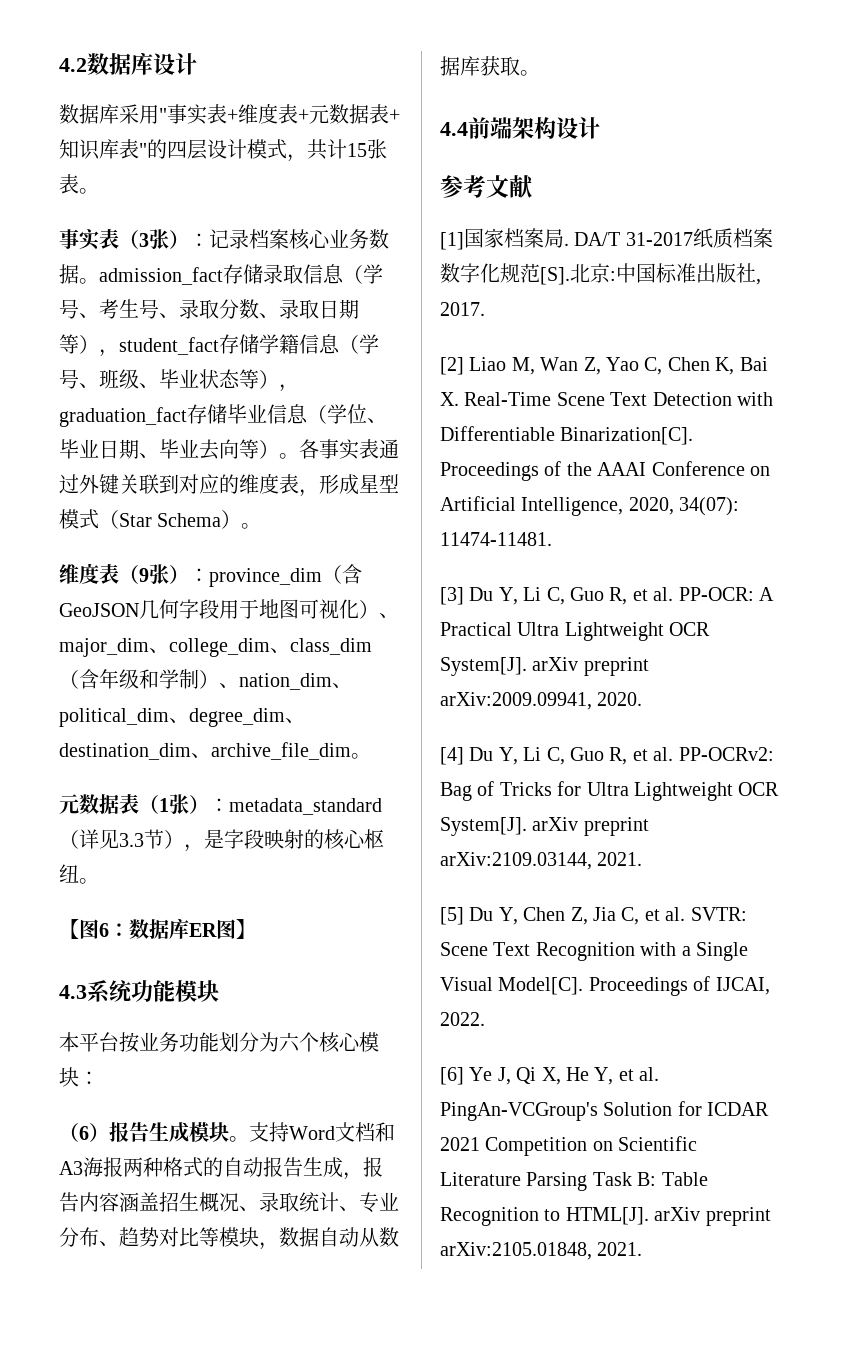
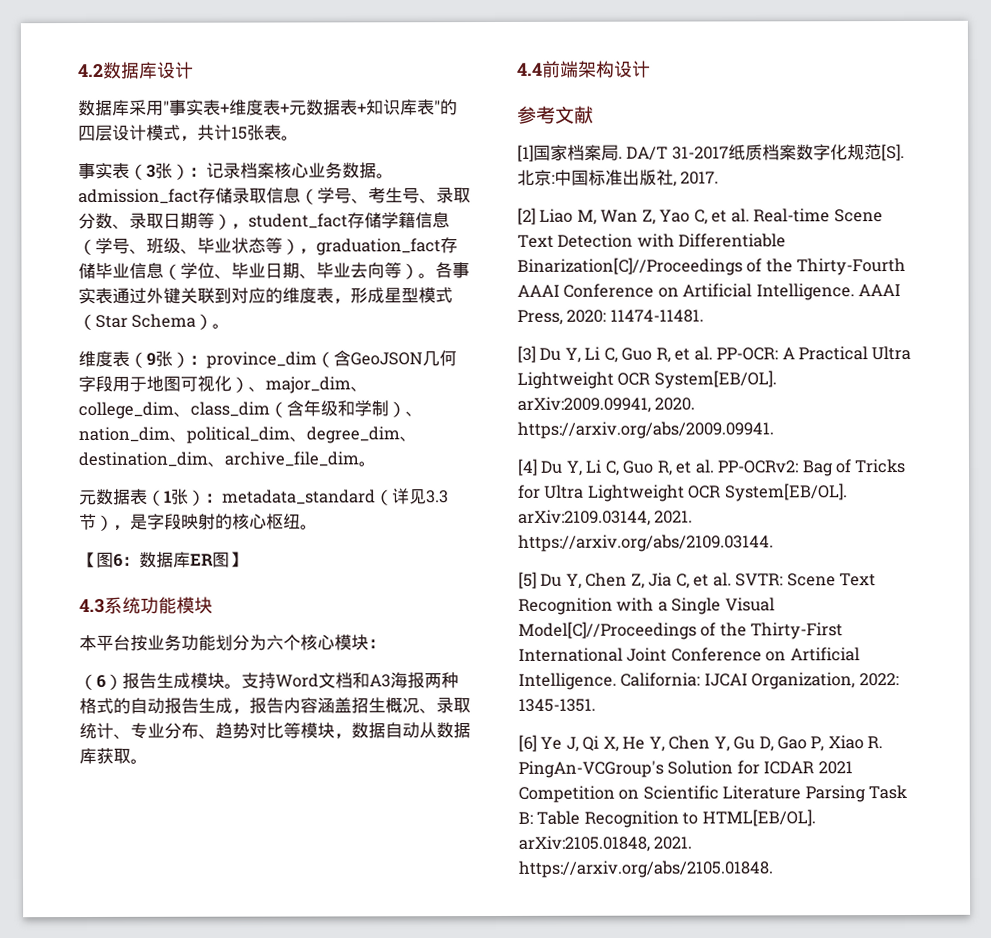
[667,357,768,375] [440,392,552,406] Chen K, Bai X. Real-Time -> [711,208,831,223] et al. Real-time
[560,427,694,445] [440,461,592,481] Binarization[C]. Proceedings of the -> [517,257,907,276] Binarization[C]//Proceedings of the Thirty-Fourth
[521,497,740,516] Intelligence, 2020, 34(07): -> [755,283,902,301] [517,309,607,325] Intelligence. AAAI Press, 2020:
[440,657,649,676] System[J]. arXiv preprint -> [653,370,777,389] System[EB/OL].
(643, 699) none -> [517,421,774,439] https://arxiv.org/abs/2009.09941.
[440,817,649,836] System[J]. arXiv preprint -> [724,483,848,502] System[EB/OL].
(643, 859) none -> [518,534,774,552] https://arxiv.org/abs/2109.03144.
[498,976,770,996] [440,1012,485,1026] Model[C]. Proceedings of IJCAI, 2022. -> [518,621,844,640] [518,647,860,662] [518,672,899,690] [518,698,596,712] Model[C]//Proceedings of the Thirty-First International Joint Conference on Artificial Intelligence. California: IJCAI Organization, 2022: 1345-1351.
[618,1067,660,1081] et al. -> [668,735,884,752] Chen Y, Gu D, Gao P, Xiao R.
[565,1207,771,1226] HTML[J]. arXiv preprint -> [701,809,816,827] HTML[EB/OL].
(643, 1249) none -> [518,860,773,878] https://arxiv.org/abs/2105.01848.

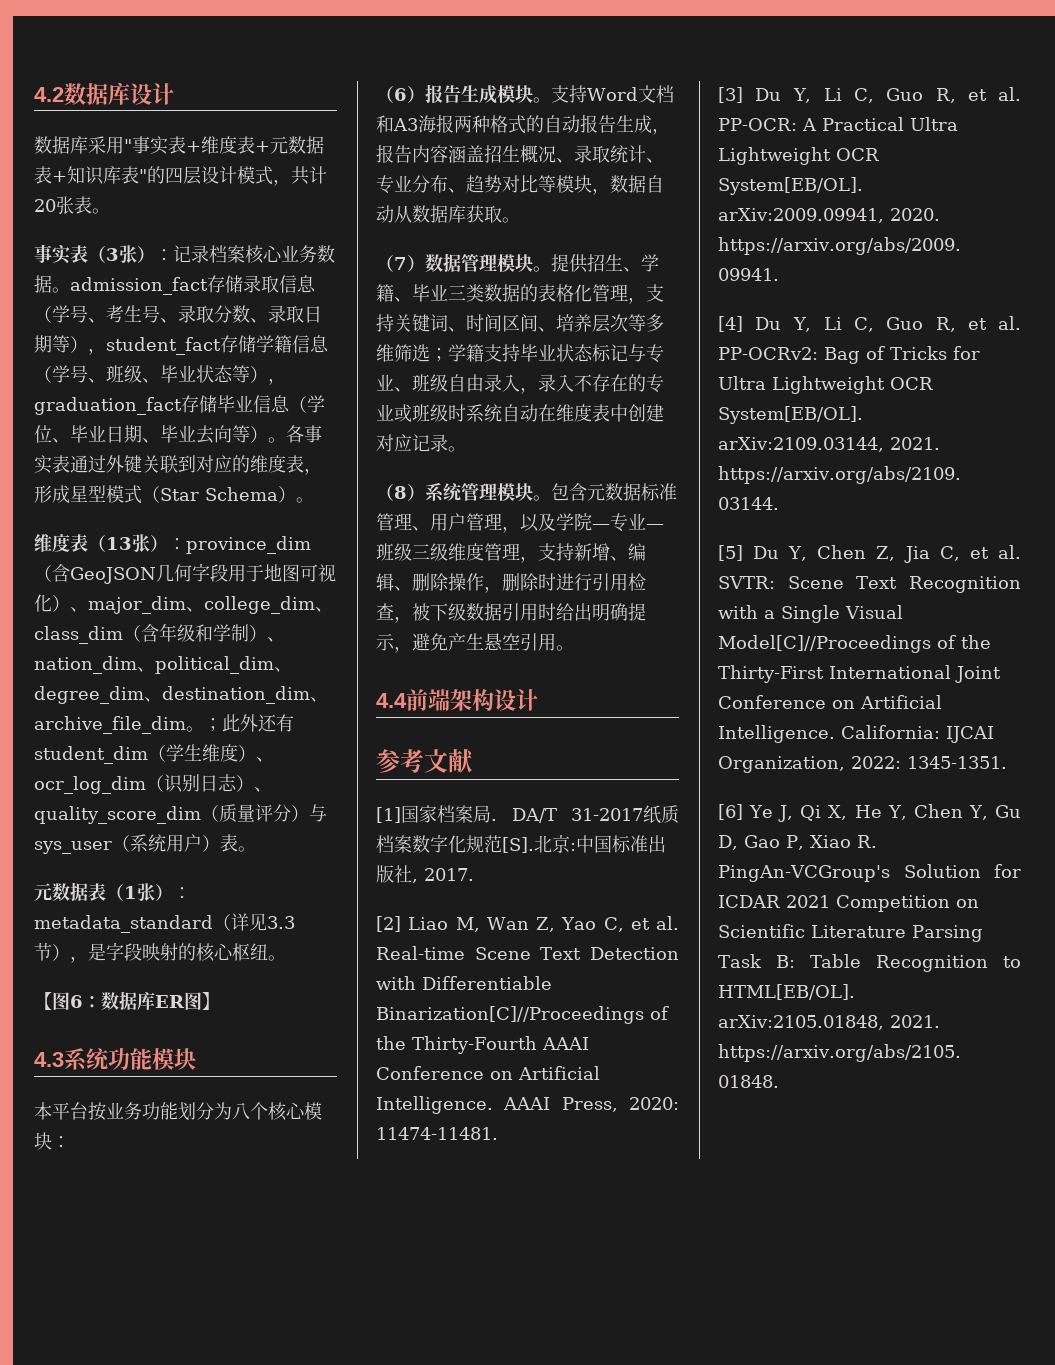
[231,126,248,140] 15 -> [34,199,56,212] 20
[146,352,156,366] 9 -> [106,537,132,550] 13
(376, 464) none -> [204,714,294,732] [34,744,274,764] [34,774,272,794] [34,804,327,824] [34,834,256,854] ；此外还有student_dim（学生维度）、ocr_log_dim（识别日志）、quality_score_dim（质量评分）与sys_user（系统用户）表。
[266,634,284,651] 六 -> [232,1102,250,1120] 八
(148, 761) none -> [376,253,659,273] [376,284,664,304] [376,314,664,333] [376,344,664,363] [376,374,664,394] [376,404,664,422] [376,434,466,452] [376,482,677,502] [376,513,664,533] [376,543,646,563] [376,573,646,593] [376,603,646,623] [376,633,574,653] // （7）数据管理模块。提供招生、学籍、毕业三类数据的表格化管理，支持关键词、时间区间、培养层次等多维筛选；学籍支持毕业状态标记与专业、班级自由录入，录入不存在的专业或班级时系统自动在维度表中创建对应记录。 // （8）系统管理模块。包含元数据标准管理、用户管理，以及学院—专业—班级三级维度管理，支持新增、编辑、删除操作，删除时进行引用检查，被下级数据引用时给出明确提示，避免产生悬空引用。

